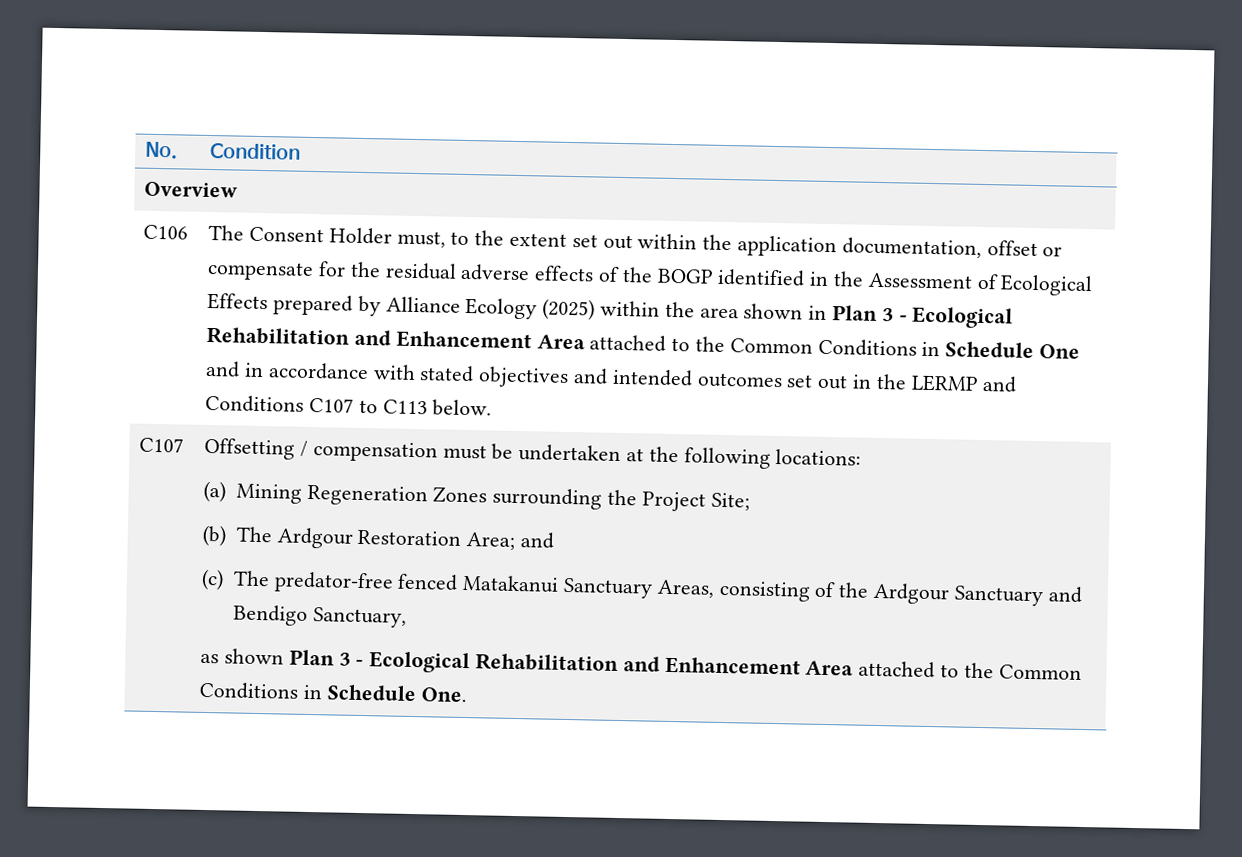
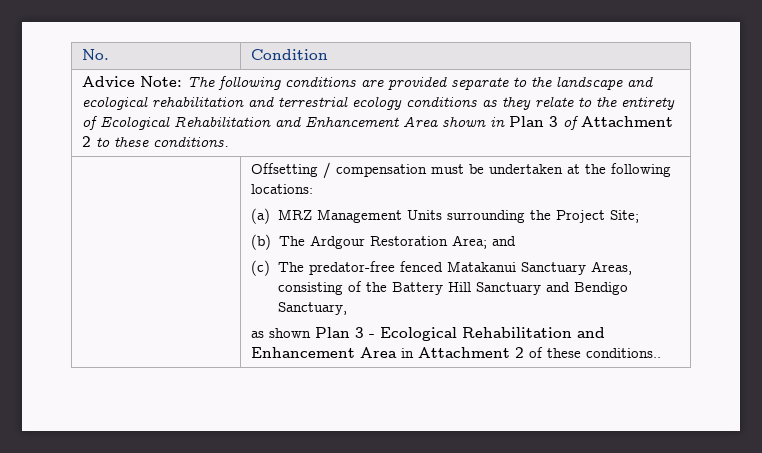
[144,181,239,198] [143,224,189,240] [208,224,1063,258] [207,260,1094,297] [207,292,1014,329] [206,326,1080,359] [205,360,1018,393] [205,394,493,417] [139,437,185,453] Overview // C106 | The Consent Holder must, to the extent set out within the application documentation, offset or compensate for the residual adverse effects of the BOGP identified in the Assessment of Ecological Effects prepared by Alliance Ecology (2025) within the area shown in Plan 3 - Ecological Rehabilitation and Enhancement Area attached to the Common Conditions in Schedule One and in accordance with stated objectives and intended outcomes set out in the LERMP and Conditions C107 to C113 below. // C107 -> [82,76,654,90] [82,96,676,110] [82,116,674,130] [82,136,230,147] Advice Note: The following conditions are provided separate to the landscape and ecological rehabilitation and terrestrial ecology conditions as they relate to the entirety of Ecological Rehabilitation and Enhancement Area shown in Plan 3 of Attachment 2 to these conditions. //
[235,483,488,507] Mining Regeneration Zones -> [277,209,442,223] MRZ Management Units
[873,582,951,605] Ardgour -> [391,282,471,295] Battery Hill
[858,660,1082,680] [199,681,467,703] attached to the Common Conditions in Schedule One. -> [401,347,662,358] in Attachment 2 of these conditions..

